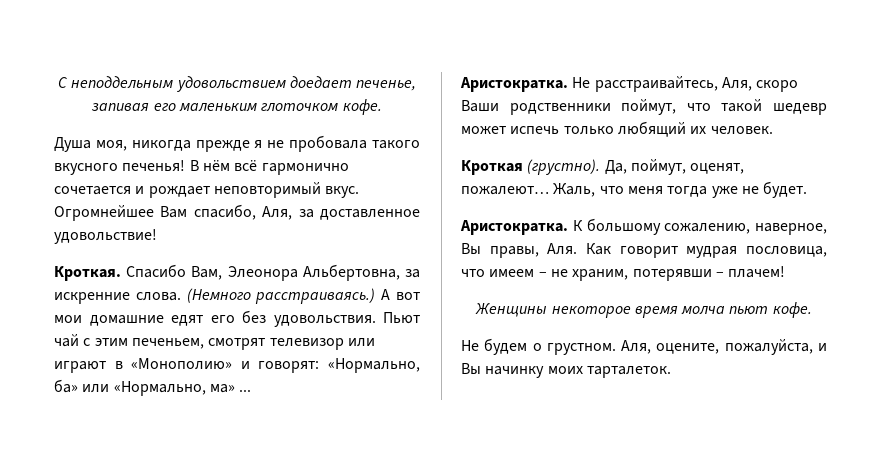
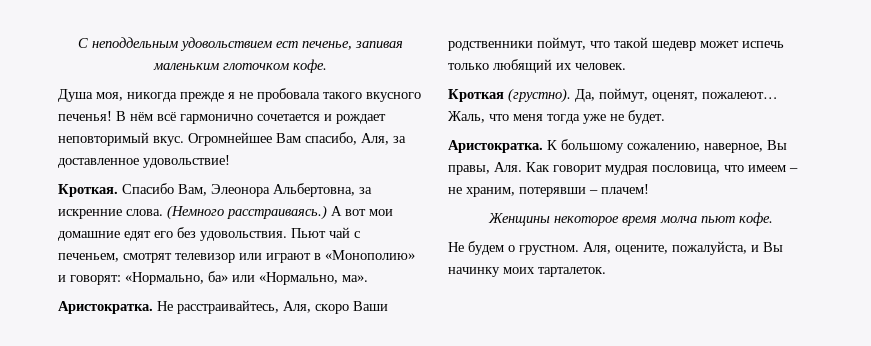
[289,76,352,88] доедает -> [276,41,298,48] ест
[153,103,176,111] его -> (403, 44) none
[94,338,128,346] этим -> (360, 234) none
[209,384,252,393] ма» ... -> [342,275,368,282] ма».

